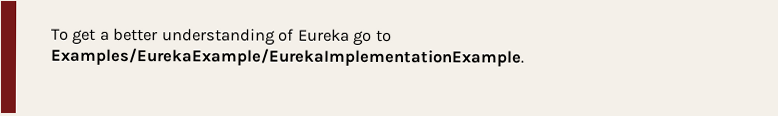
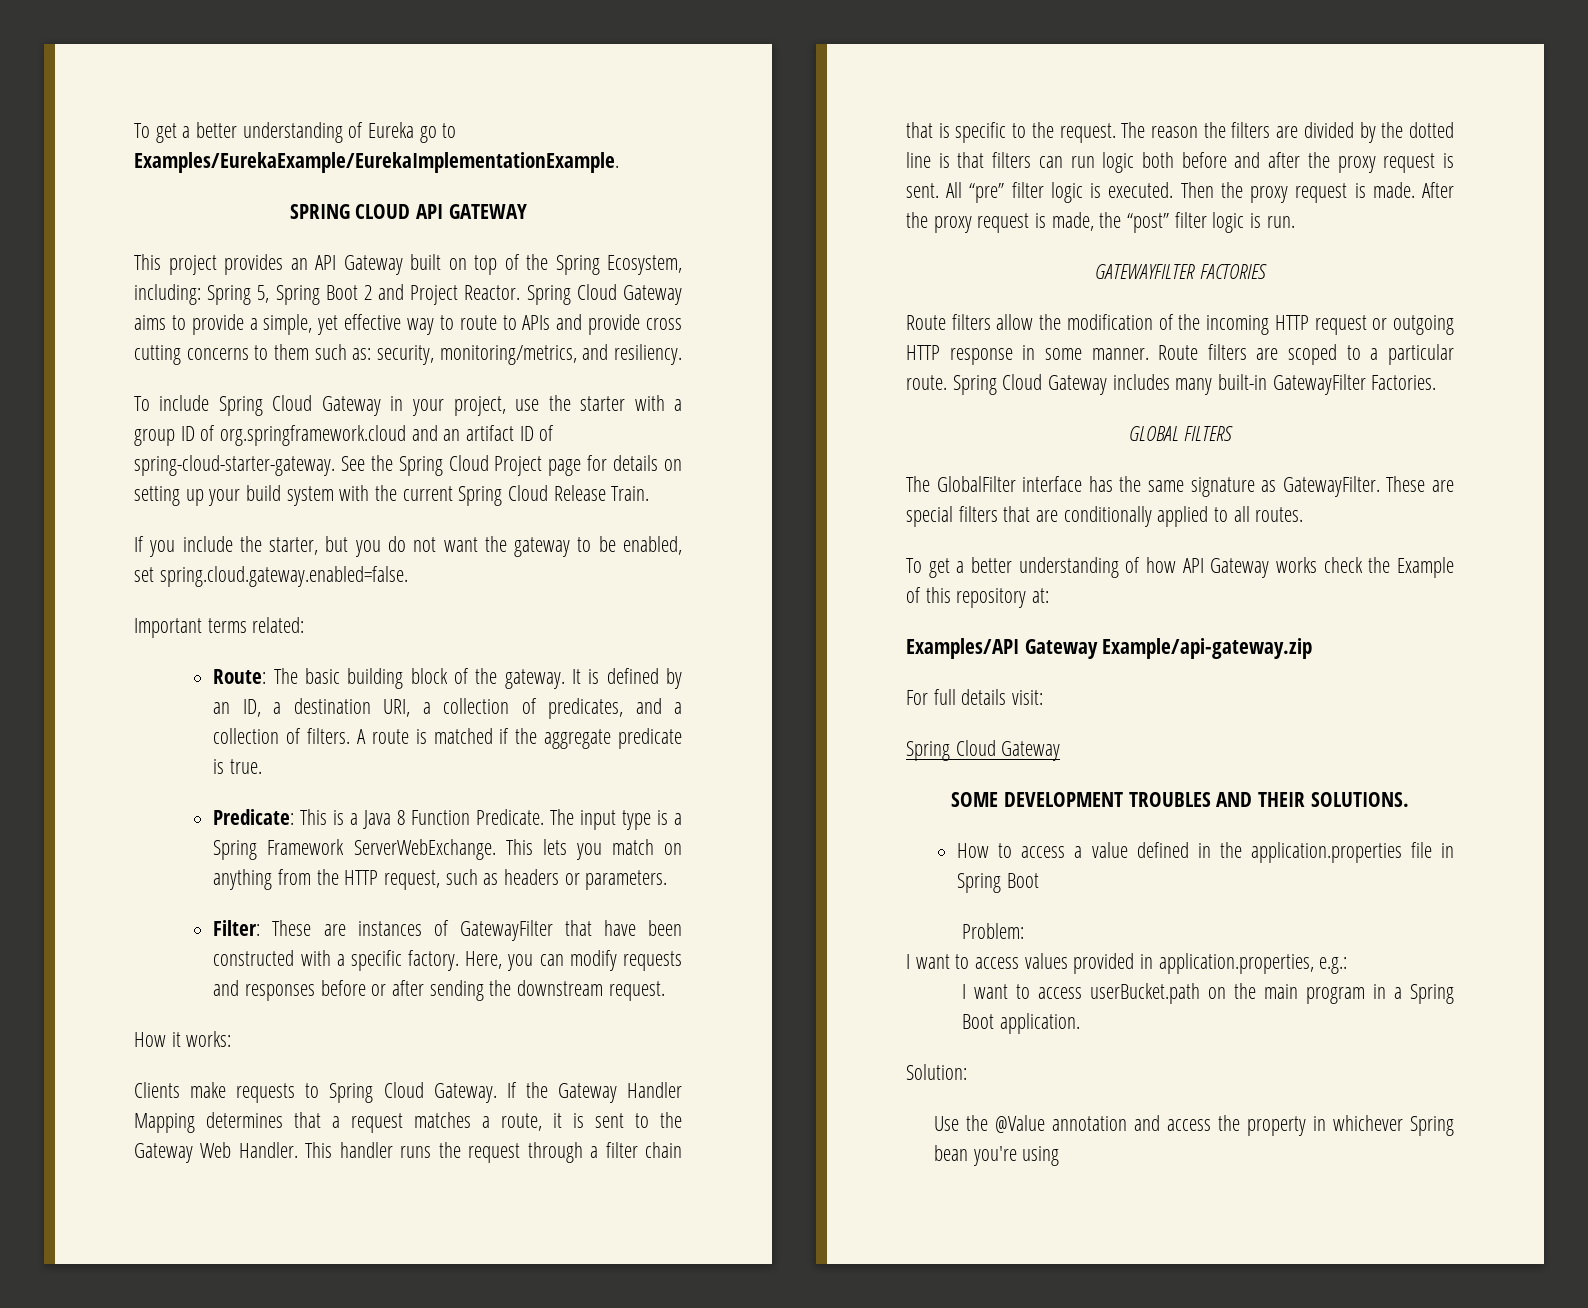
(525, 57) none -> [289,204,527,219] [134,254,682,275] [134,284,682,305] [134,314,682,335] [134,344,683,365] [134,395,682,416] [134,425,555,446] [134,455,682,476] [134,485,650,506] [134,536,682,557] [134,566,408,587] [134,617,305,638] [213,668,683,689] [213,698,682,719] [213,728,682,749] [213,759,263,774] [213,809,682,830] [213,839,683,860] [213,869,668,890] [213,920,682,941] [213,950,682,971] [213,980,665,1001] [134,1031,232,1047] [134,1082,682,1103] [134,1112,682,1133] [134,1142,682,1163] [906,122,1454,143] [906,152,1454,173] [906,182,1454,203] [906,212,1295,233] [1095,264,1267,279] [906,314,1454,335] [906,344,1454,365] [906,374,1437,395] [1128,426,1234,441] [906,476,1454,497] [906,506,1304,527] [906,557,1454,578] [906,587,1050,608] [906,638,1313,659] [906,689,1044,705] [906,740,1061,761] [951,792,1409,807] [957,842,1454,863] [957,873,1039,893] [962,923,1025,939] [906,953,1348,974] [962,983,1454,1004] [962,1013,1080,1034] [906,1064,967,1080] [934,1115,1454,1136] [934,1145,1060,1166] // SPRING CLOUD API GATEWAY // This project provides an API Gateway built on top of the Spring Ecosystem, including: Spring 5, Spring Boot 2 and Project Reactor. Spring Cloud Gateway aims to provide a simple, yet effective way to route to APIs and provide cross cutting concerns to them such as: security, monitoring/metrics, and resiliency. // To include Spring Cloud Gateway in your project, use the starter with a group ID of org.springframework.cloud and an artifact ID of spring-cloud-starter-gateway. See the Spring Cloud Project page for details on setting up your build system with the current Spring Cloud Release Train. // If you include the starter, but you do not want the gateway to be enabled, set spring.cloud.gateway.enabled=false. // Important terms related: // Route: The basic building block of the gateway. It is defined by an ID, a destination URI, a collection of predicates, and a collection of filters. A route is matched if the aggregate predicate is true. // Predicate: This is a Java 8 Function Predicate. The input type is a Spring Framework ServerWebExchange. This lets you match on anything from the HTTP request, such as headers or parameters. // Filter: These are instances of GatewayFilter that have been constructed with a specific factory. Here, you can modify requests and responses before or after sending the downstream request. // How it works: // Clients make requests to Spring Cloud Gateway. If the Gateway Handler Mapping determines that a request matches a route, it is sent to the Gateway Web Handler. This handler runs the request through a filter chain that is specific to the request. The reason the filters are divided by the dotted line is that filters can run logic both before and after the proxy request is sent. All “pre” filter logic is executed. Then the proxy request is made. After the proxy request is made, the “post” filter logic is run. // GATEWAYFILTER FACTORIES // Route filters allow the modification of the incoming HTTP request or outgoing HTTP response in some manner. Route filters are scoped to a particular route. Spring Cloud Gateway includes many built-in GatewayFilter Factories. // GLOBAL FILTERS // The GlobalFilter interface has the same signature as GatewayFilter. These are special filters that are conditionally applied to all routes. // To get a better understanding of how API Gateway works check the Example of this repository at: // Examples/API Gateway Example/api-gateway.zip // For full details visit: // Spring Cloud Gateway // SOME DEVELOPMENT TROUBLES AND THEIR SOLUTIONS. // How to access a value defined in the application.properties file in Spring Boot // Problem: // I want to access values provided in application.properties, e.g.: // I want to access userBucket.path on the main program in a Spring Boot application. // Solution: // Use the @Value annotation and access the property in whichever Spring bean you're using

